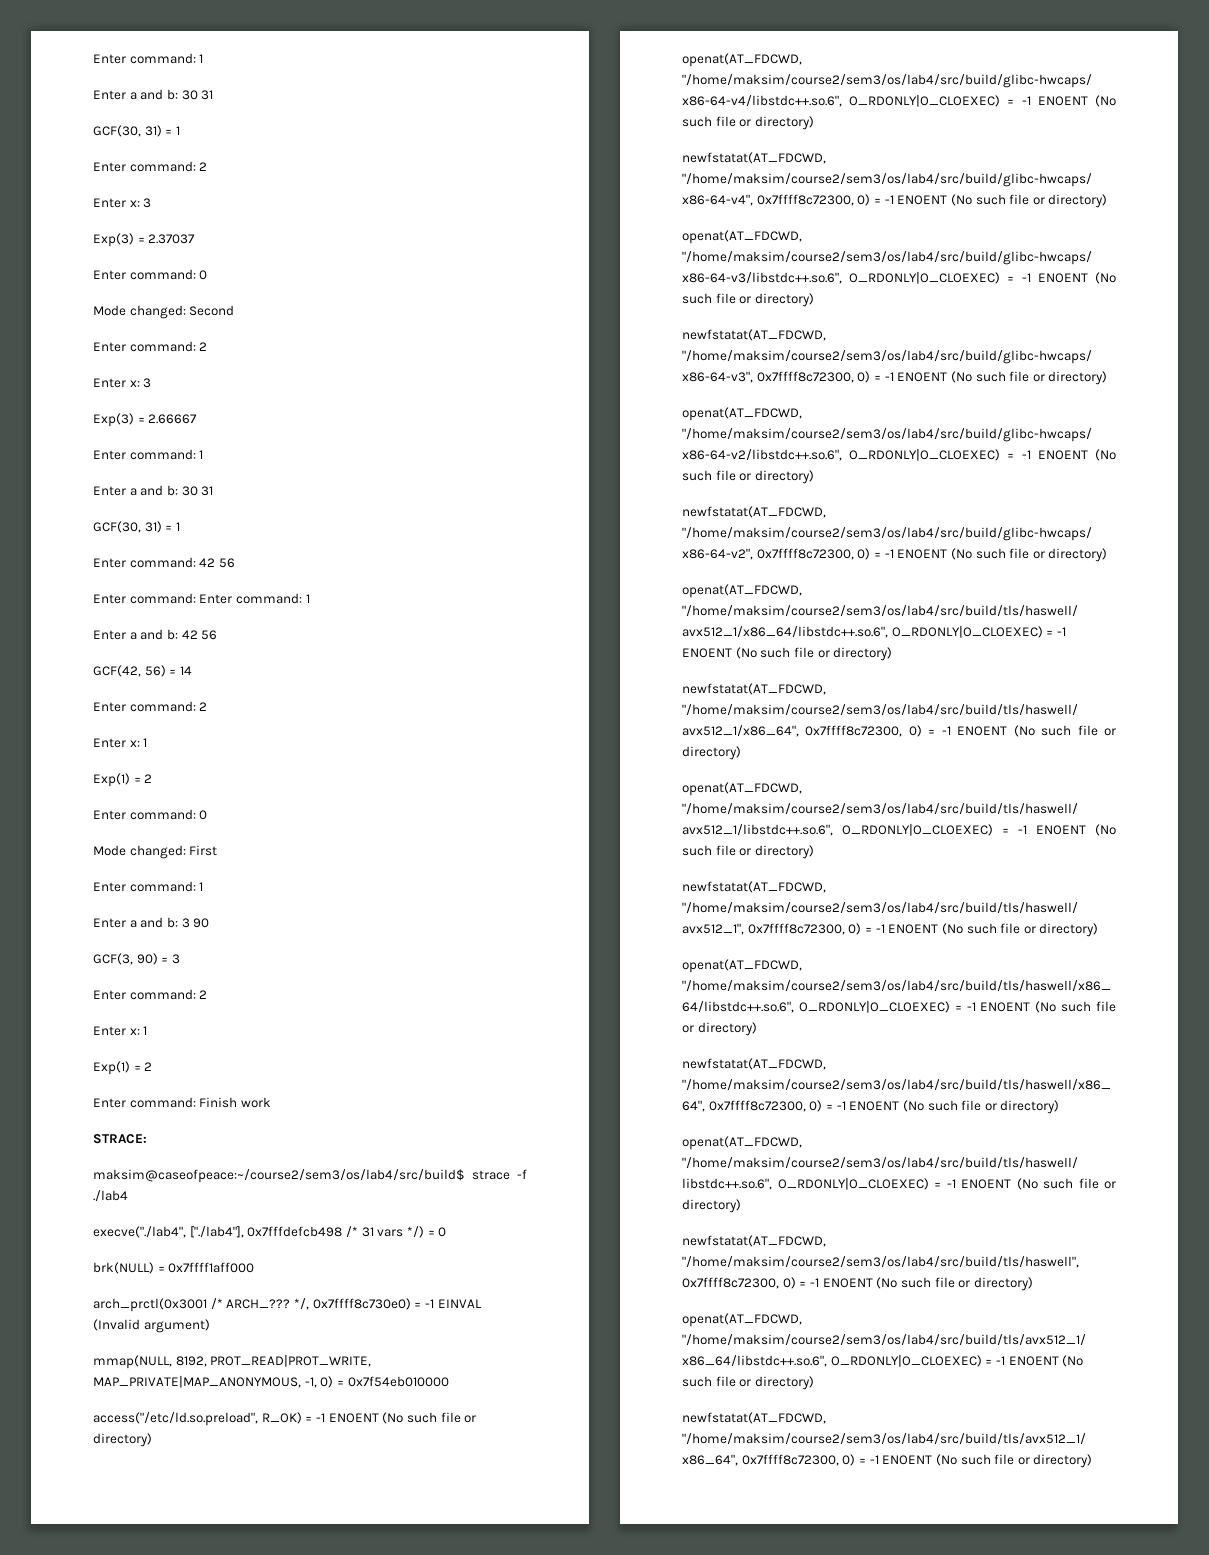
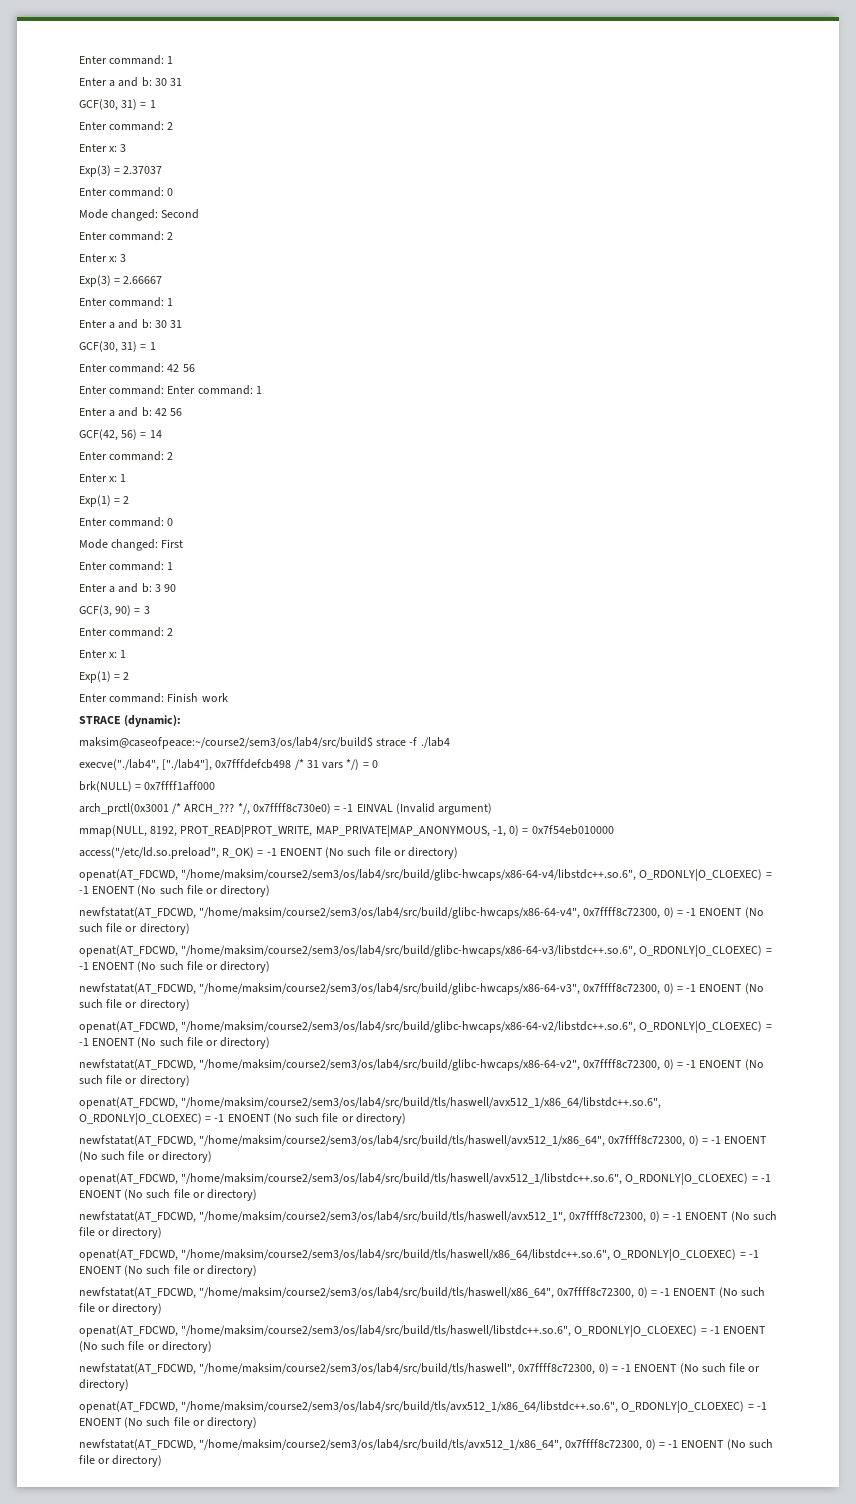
[93,1134,147,1144] STRACE: -> [79,715,182,727] STRACE (dynamic):

